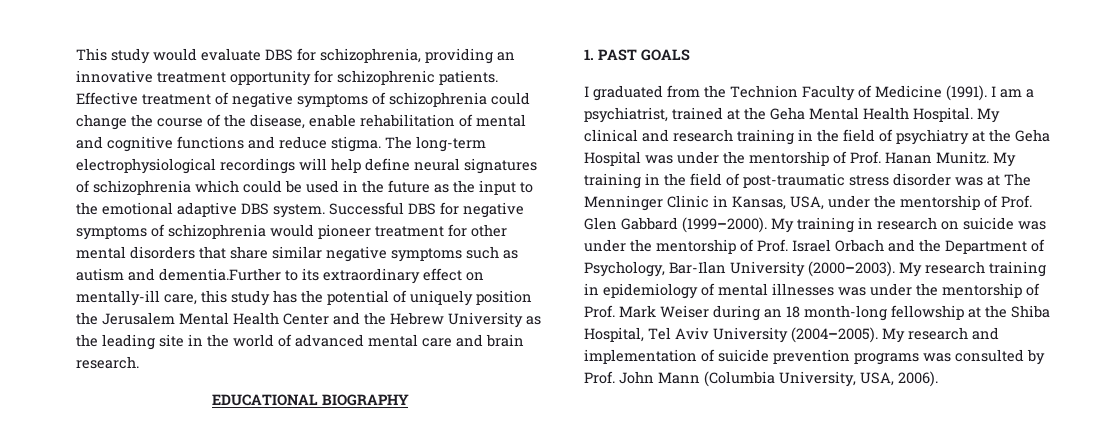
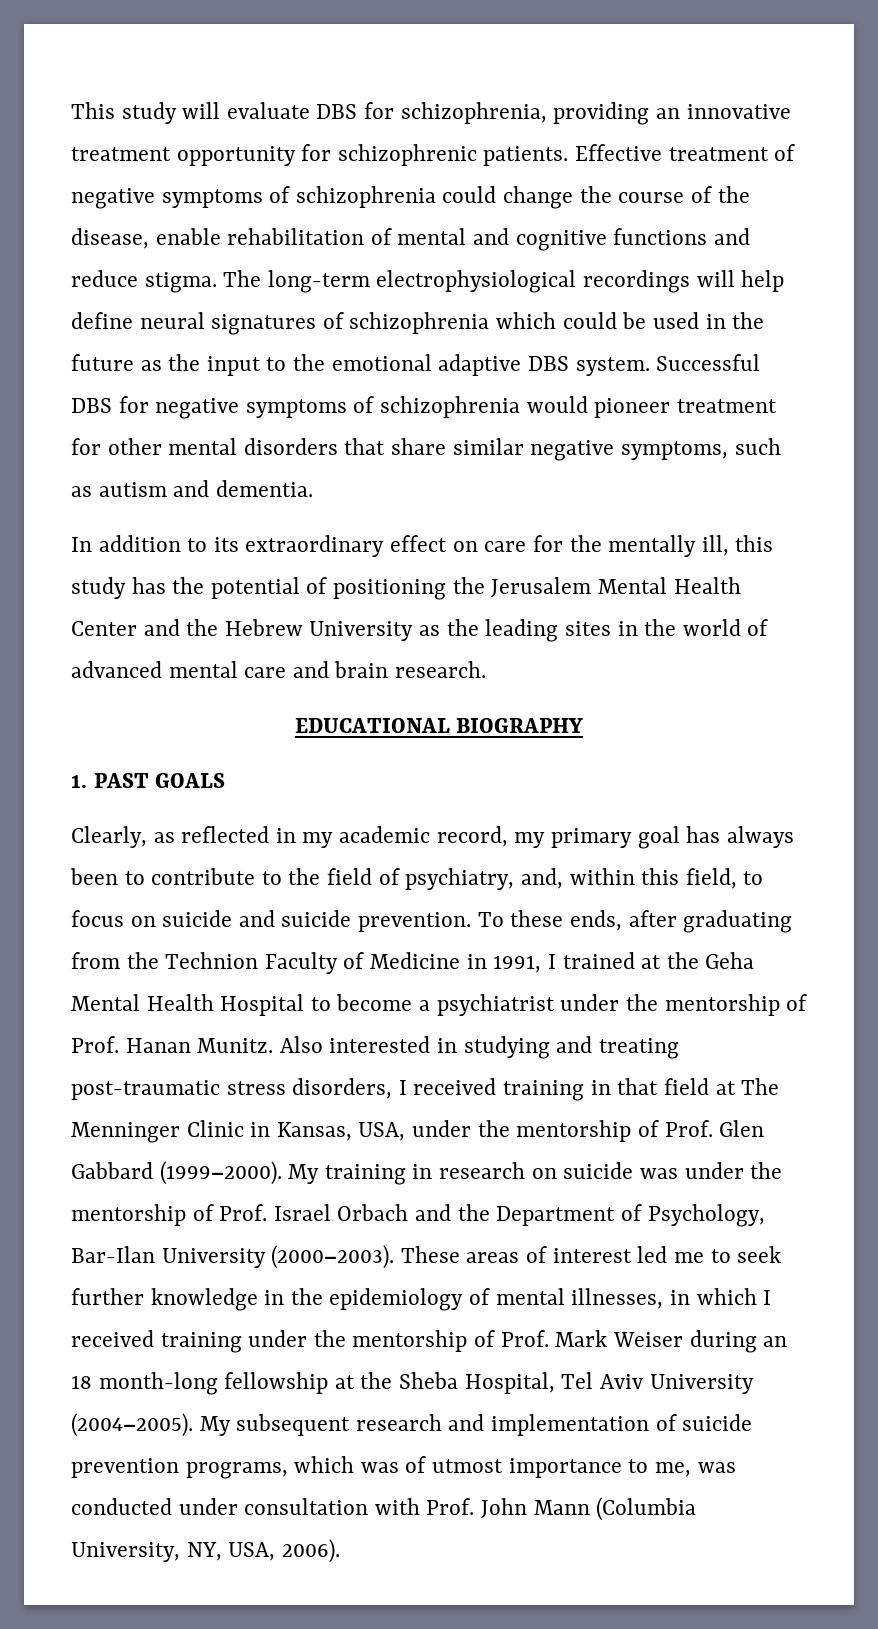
[153,48,197,61] would -> [182,102,221,119] will
[391,248,462,262] symptoms -> [620,441,728,460] symptoms,
[159,268,281,281] dementia.Further -> [215,480,313,497] [71,535,181,552] dementia. // In addition
[76,290,197,306] mentally-ill care, -> [484,535,729,557] care for the mentally ill,
[410,290,532,306] uniquely position -> [333,579,447,600] positioning
[159,334,184,347] site -> [564,621,611,636] sites
[584,85,663,101] I graduated -> [71,826,794,849] [70,868,764,890] [71,910,793,933] Clearly, as reflected in my academic record, my primary goal has always been to contribute to the field of psychiatry, and, within this field, to focus on suicide and suicide prevention. To these ends, after graduating
[946,85,1034,101] [584,107,668,123] (1991). I am a psychiatrist, -> [466,954,556,973] in 1991, I
[913,107,1000,123] [584,129,1050,145] [584,151,673,166] Hospital. My clinical and research training in the field of psychiatry at the Geha Hospital was -> [220,994,555,1016] Hospital to become a psychiatrist
[993,152,1016,167] [584,173,983,189] My training in the field of post-traumatic stress disorder was -> [279,1036,679,1059] [71,1078,709,1101] Also interested in studying and treating post-traumatic stress disorders, I received training in that field
[899,261,1046,277] [584,283,866,299] My research training in epidemiology of mental illnesses was -> [400,1246,782,1263] [71,1288,772,1311] [71,1330,242,1353] These areas of interest led me to seek further knowledge in the epidemiology of mental illnesses, in which I received training
[1011,305,1050,318] Shiba -> [399,1372,459,1389] Sheba
(905, 335) none -> [236,1414,351,1436] subsequent
[854,349,1045,365] programs was consulted by -> [185,1456,736,1479] [71,1498,420,1515] programs, which was of utmost importance to me, was conducted under consultation with
(856, 379) none -> [186,1542,222,1561] NY,

